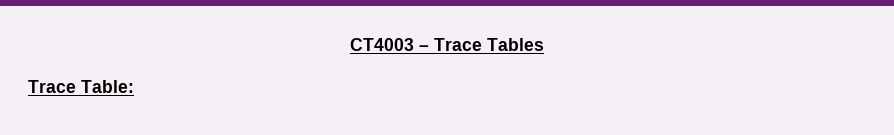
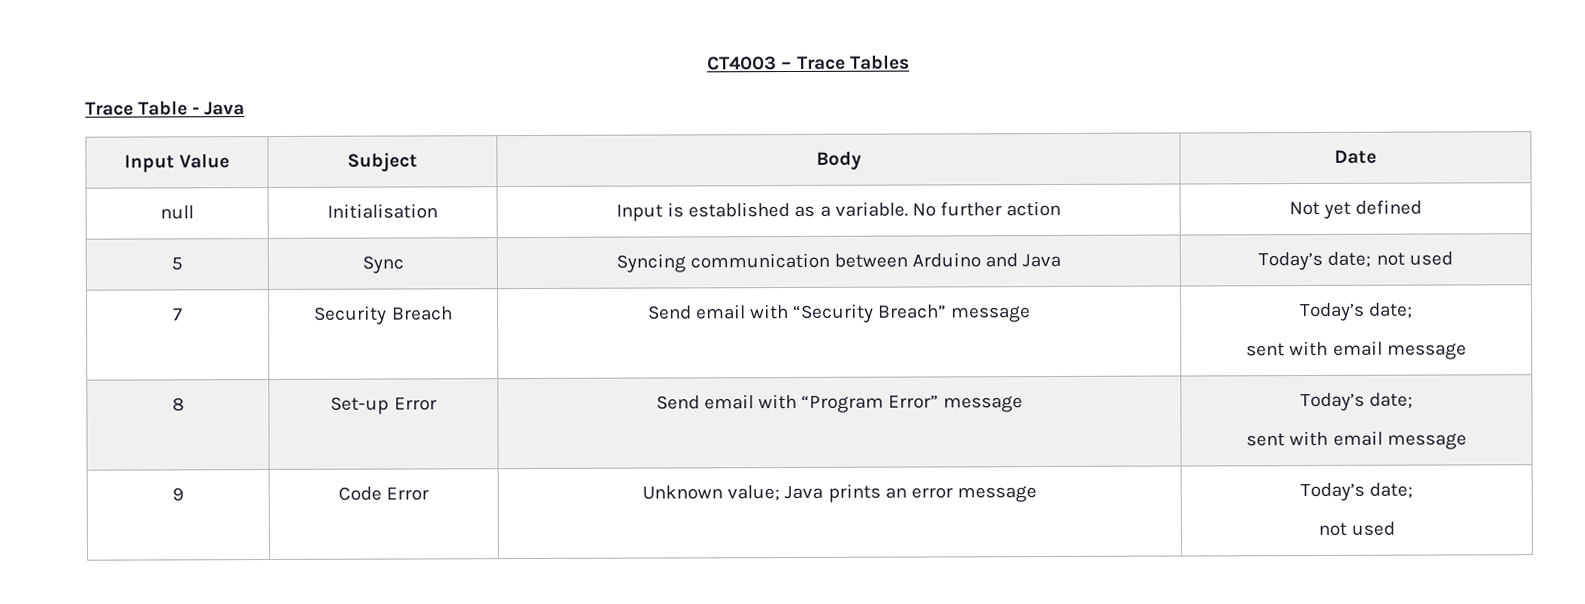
[81,80,134,93] Table: -> [138,100,246,116] [123,153,231,173] [347,152,418,172] [815,150,862,170] [1334,149,1377,164] [160,205,194,220] [327,203,438,219] [615,200,1062,222] [1288,199,1423,219] [171,257,183,271] [361,255,404,274] [615,252,1062,273] [1258,251,1453,271] [173,308,183,321] [314,305,453,325] [647,303,1032,323] [1299,302,1414,322] [1246,340,1467,360] [171,397,185,412] [330,396,437,415] [655,393,1024,413] [1299,392,1414,412] [1246,430,1467,450] [172,487,184,502] [337,486,430,501] [642,483,1037,503] [1299,482,1414,502] [1317,521,1396,536] Table - Java // Input Value | Subject | Body | Date // null | Initialisation | Input is established as a variable. No further action | Not yet defined // 5 | Sync | Syncing communication between Arduino and Java | Today’s date; not used // 7 | Security Breach | Send email with “Security Breach” message | Today’s date; // sent with email message // 8 | Set-up Error | Send email with “Program Error” message | Today’s date; // sent with email message // 9 | Code Error | Unknown value; Java prints an error message | Today’s date; // not used

